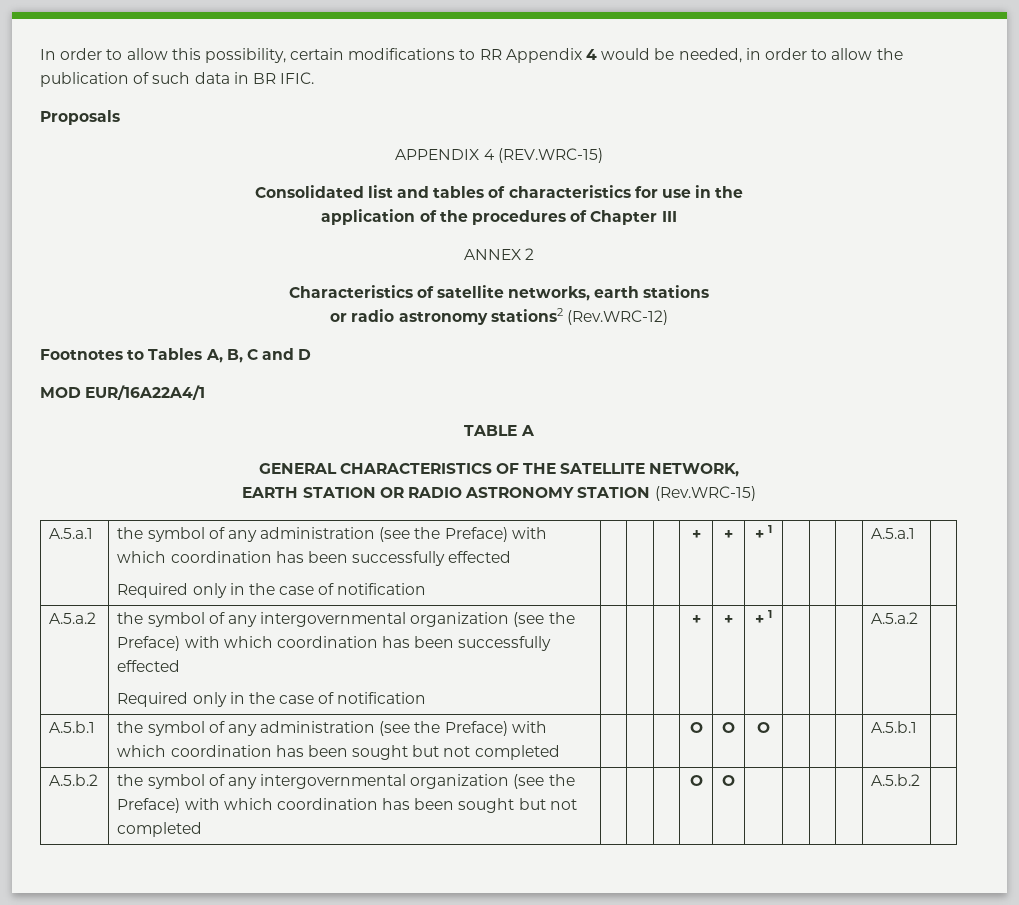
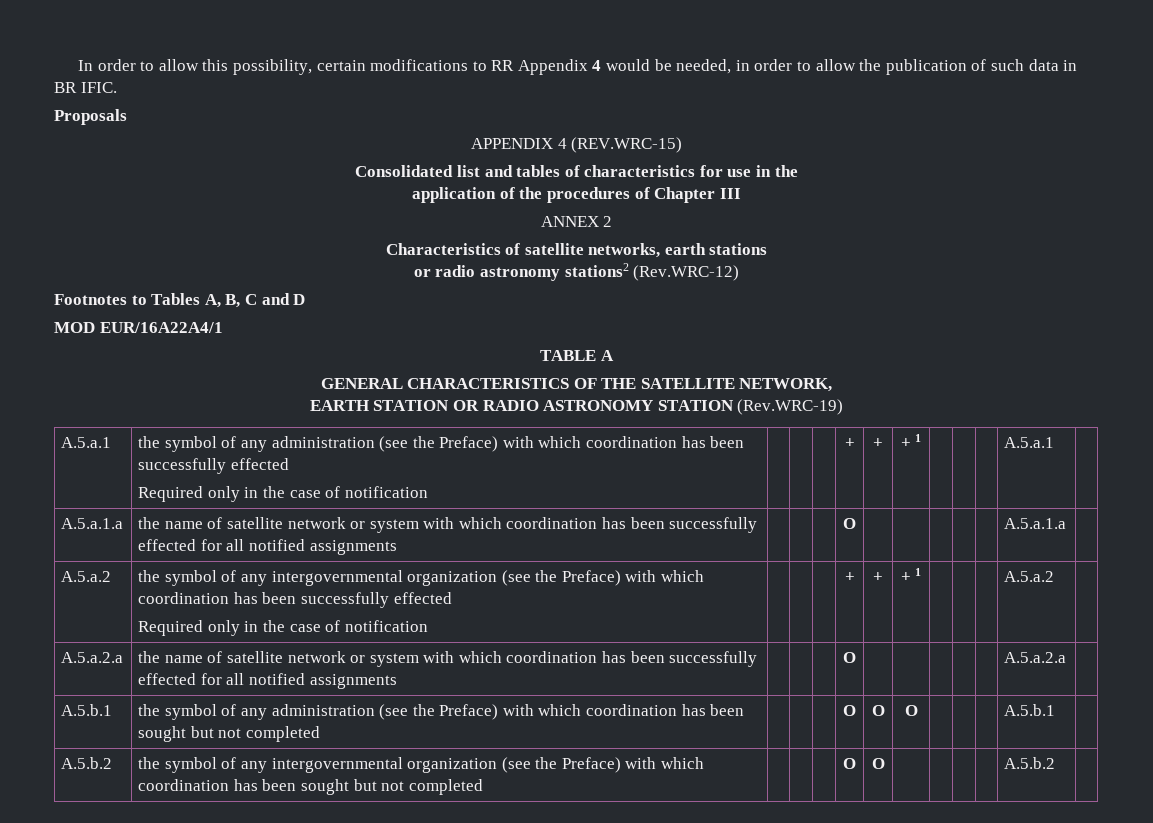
[654,486,756,501] (Rev.WRC-15) -> [737,399,844,415] (Rev.WRC-19)
(916, 533) none -> [61,518,124,529] [138,517,758,533] [138,539,397,555] [843,518,856,529] [1004,518,1067,529] // A.5.a.1.a | the name of satellite network or system with which coordination has been successfully effected for all notified assignments | | | | O | | | | | | A.5.a.1.a |
(919, 618) none -> [61,652,124,663] [138,651,758,667] [138,673,397,689] [843,652,856,663] [1004,652,1067,663] // A.5.a.2.a | the name of satellite network or system with which coordination has been successfully effected for all notified assignments | | | | O | | | | | | A.5.a.2.a |

